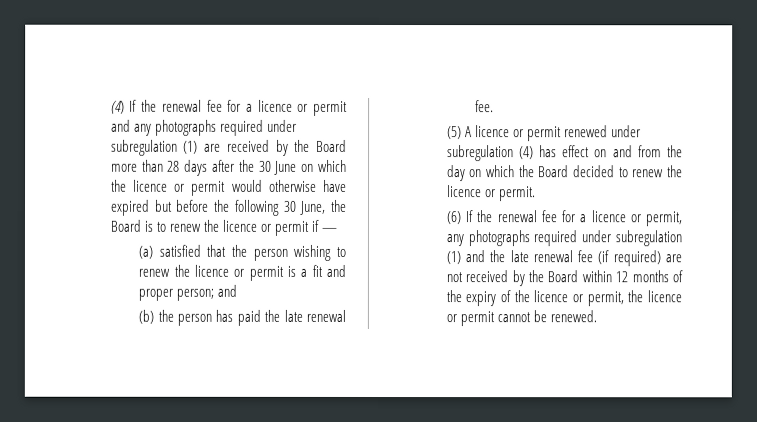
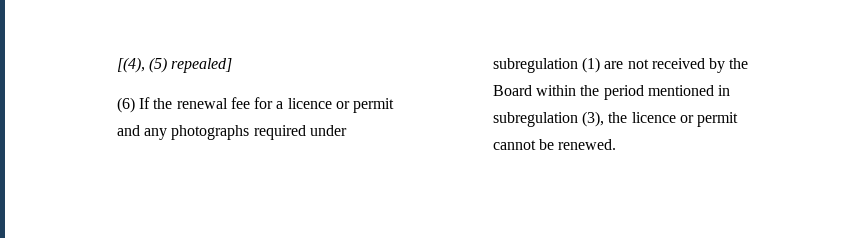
[110,100,125,114] (4) -> [116,57,233,73] [116,97,135,113] [(4), (5) repealed] // (6)
[226,139,348,156] [110,159,347,176] [110,179,348,196] [109,199,347,216] [109,219,338,236] [138,244,346,261] [138,264,346,281] [138,284,238,301] [138,309,346,326] [475,100,495,113] [446,125,642,142] [446,145,684,162] [446,165,683,182] [446,185,536,202] [445,210,682,227] [445,230,682,247] [445,250,682,267] received by the Board more than 28 days after the 30 June on which the licence or permit would otherwise have expired but before the following 30 June, the Board is to renew the licence or permit if — // (a) satisfied that the person wishing to renew the licence or permit is a fit and proper person; and // (b) the person has paid the late renewal fee. // (5) A licence or permit renewed under subregulation (4) has effect on and from the day on which the Board decided to renew the licence or permit. // (6) If the renewal fee for a licence or permit, any photographs required under subregulation (1) and the late renewal fee (if required) are -> (624, 65) none
[615,270,683,283] [445,290,624,307] 12 months of the expiry of the licence or permit, -> [580,85,731,100] [492,111,604,127] the period mentioned in subregulation (3),

